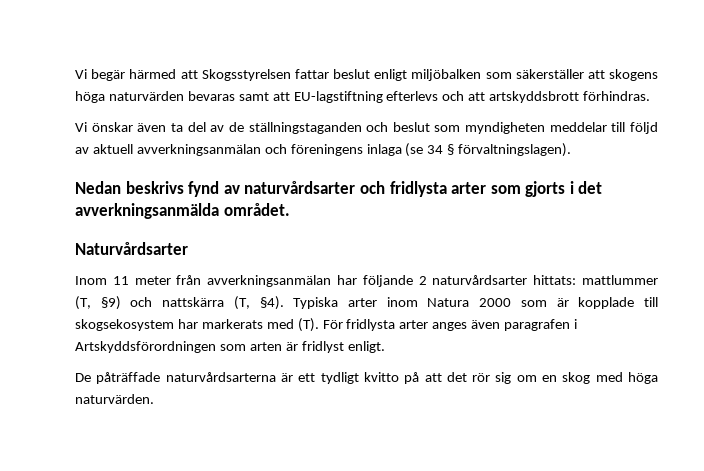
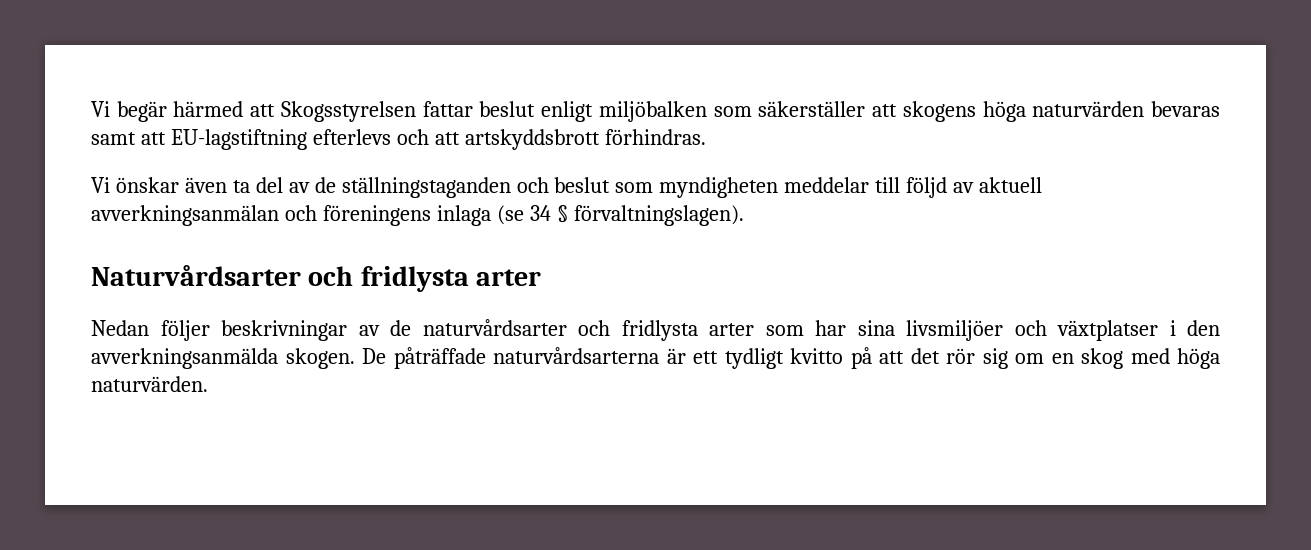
[75,181,240,197] Nedan beskrivs fynd av -> [91,265,542,292] [91,320,411,341] Naturvårdsarter och fridlysta arter // Nedan följer beskrivningar av de
[525,181,603,197] [75,203,290,219] [75,242,188,255] [75,275,659,287] [75,296,659,310] [75,318,578,332] [75,341,385,353] gjorts i det avverkningsanmälda området. // Naturvårdsarter // Inom 11 meter från avverkningsanmälan har följande 2 naturvårdsarter hittats: mattlummer (T, §9) och nattskärra (T, §4). Typiska arter inom Natura 2000 som är kopplade till skogsekosystem har markerats med (T). För fridlysta arter anges även paragrafen i Artskyddsförordningen som arten är fridlyst enligt. // -> [815,320,1220,341] [91,348,355,369] har sina livsmiljöer och växtplatser i den avverkningsanmälda skogen.

